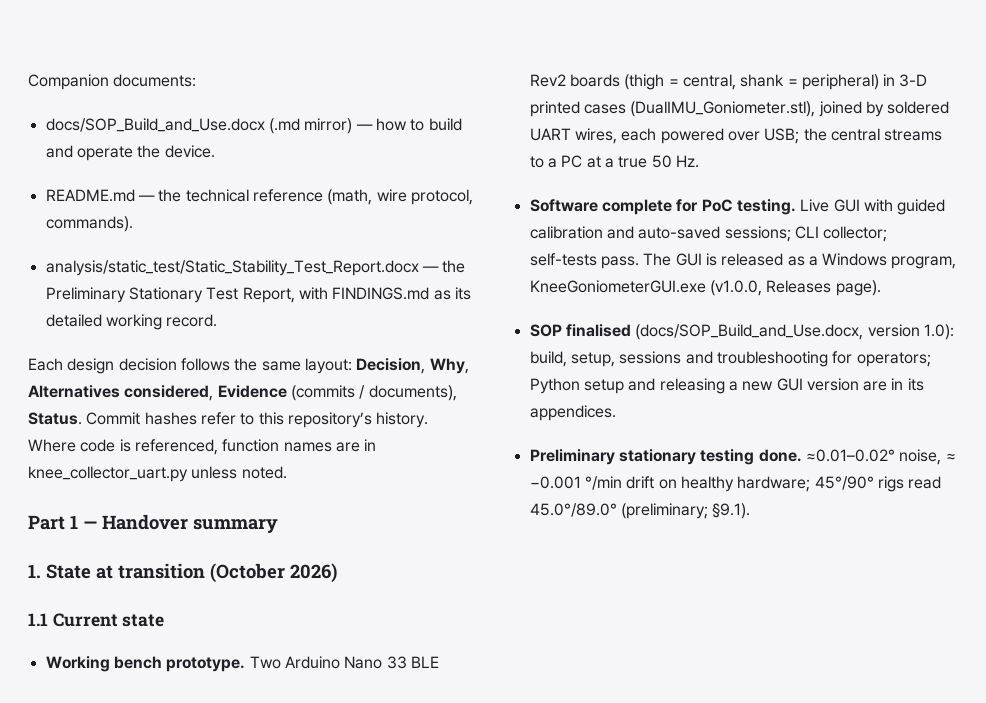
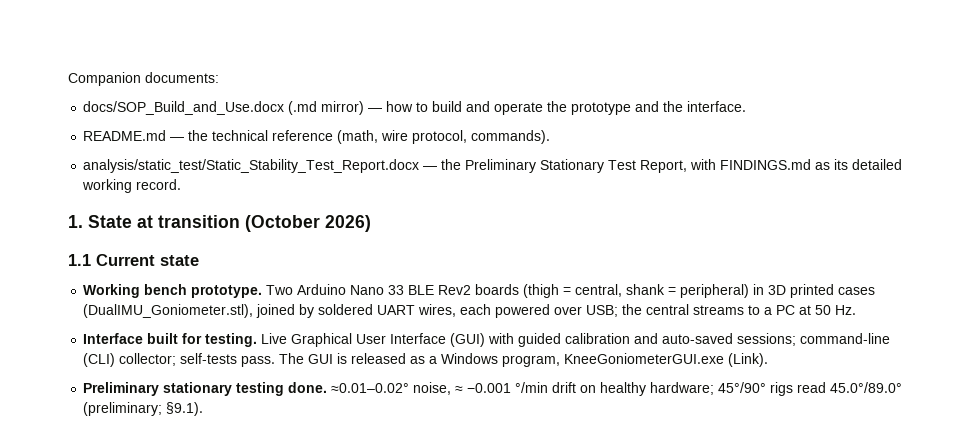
[164,145,215,158] device. -> [571,101,747,115] prototype and the interface.
[28,358,469,374] [28,385,457,401] [28,412,429,428] [28,439,377,455] [28,466,287,482] [28,514,278,533] // Each design decision follows the same layout: Decision, Why, Alternatives considered, Evidence (commits / documents), Status. Commit hashes refer to this repository’s history. Where code is referenced, function names are in knee_collector_uart.py unless noted. // Part 1 — Handover summary -> (182, 184) none
[899,74,928,87] 3-D -> [768,285,787,295] 3D
[604,156,648,168] a true -> (812, 310) none
[529,199,860,215] Software complete for PoC testing. Live GUI -> [83,333,486,347] Interface built for testing. Live Graphical User Interface (GUI)
[794,226,819,239] CLI -> [800,333,891,344] [83,353,116,367] command-line (CLI)
[709,280,881,296] [529,324,954,340] [529,351,931,367] [529,378,924,394] [529,405,616,421] (v1.0.0, Releases page). // SOP finalised (docs/SOP_Build_and_Use.docx, version 1.0): build, setup, sessions and troubleshooting for operators; Python setup and releasing a new GUI version are in its appendices. -> [728,353,769,367] (Link).

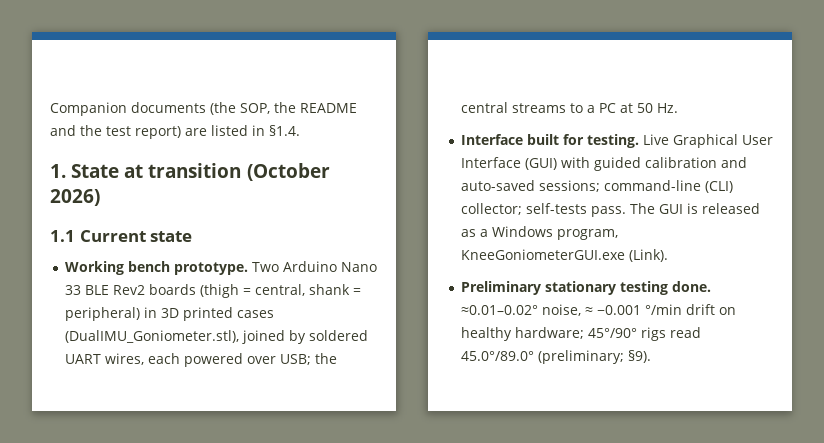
[145,72,219,83] [83,101,747,115] [83,130,551,144] [83,159,903,173] [82,179,182,193] documents: // docs/SOP_Build_and_Use.docx (.md mirror) — how to build and operate the prototype and the interface. // README.md — the technical reference (math, wire protocol, commands). // analysis/static_test/Static_Stability_Test_Report.docx — the Preliminary Stationary Test Report, with FINDINGS.md as its detailed working record. -> [131,102,357,115] [50,125,300,139] documents (the SOP, the README and the test report) are listed in §1.4.
[166,402,204,416] §9.1). -> [627,350,651,363] §9).

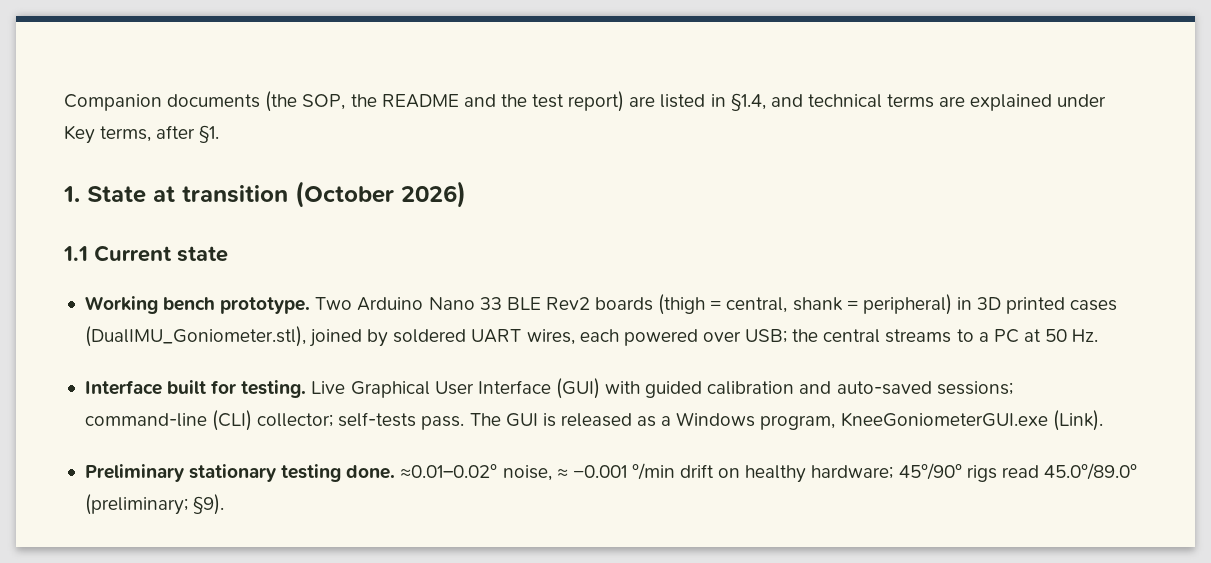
[269,125,300,136] §1.4. -> [730,93,1107,111] [64,125,220,144] §1.4, and technical terms are explained under Key terms, after §1.

